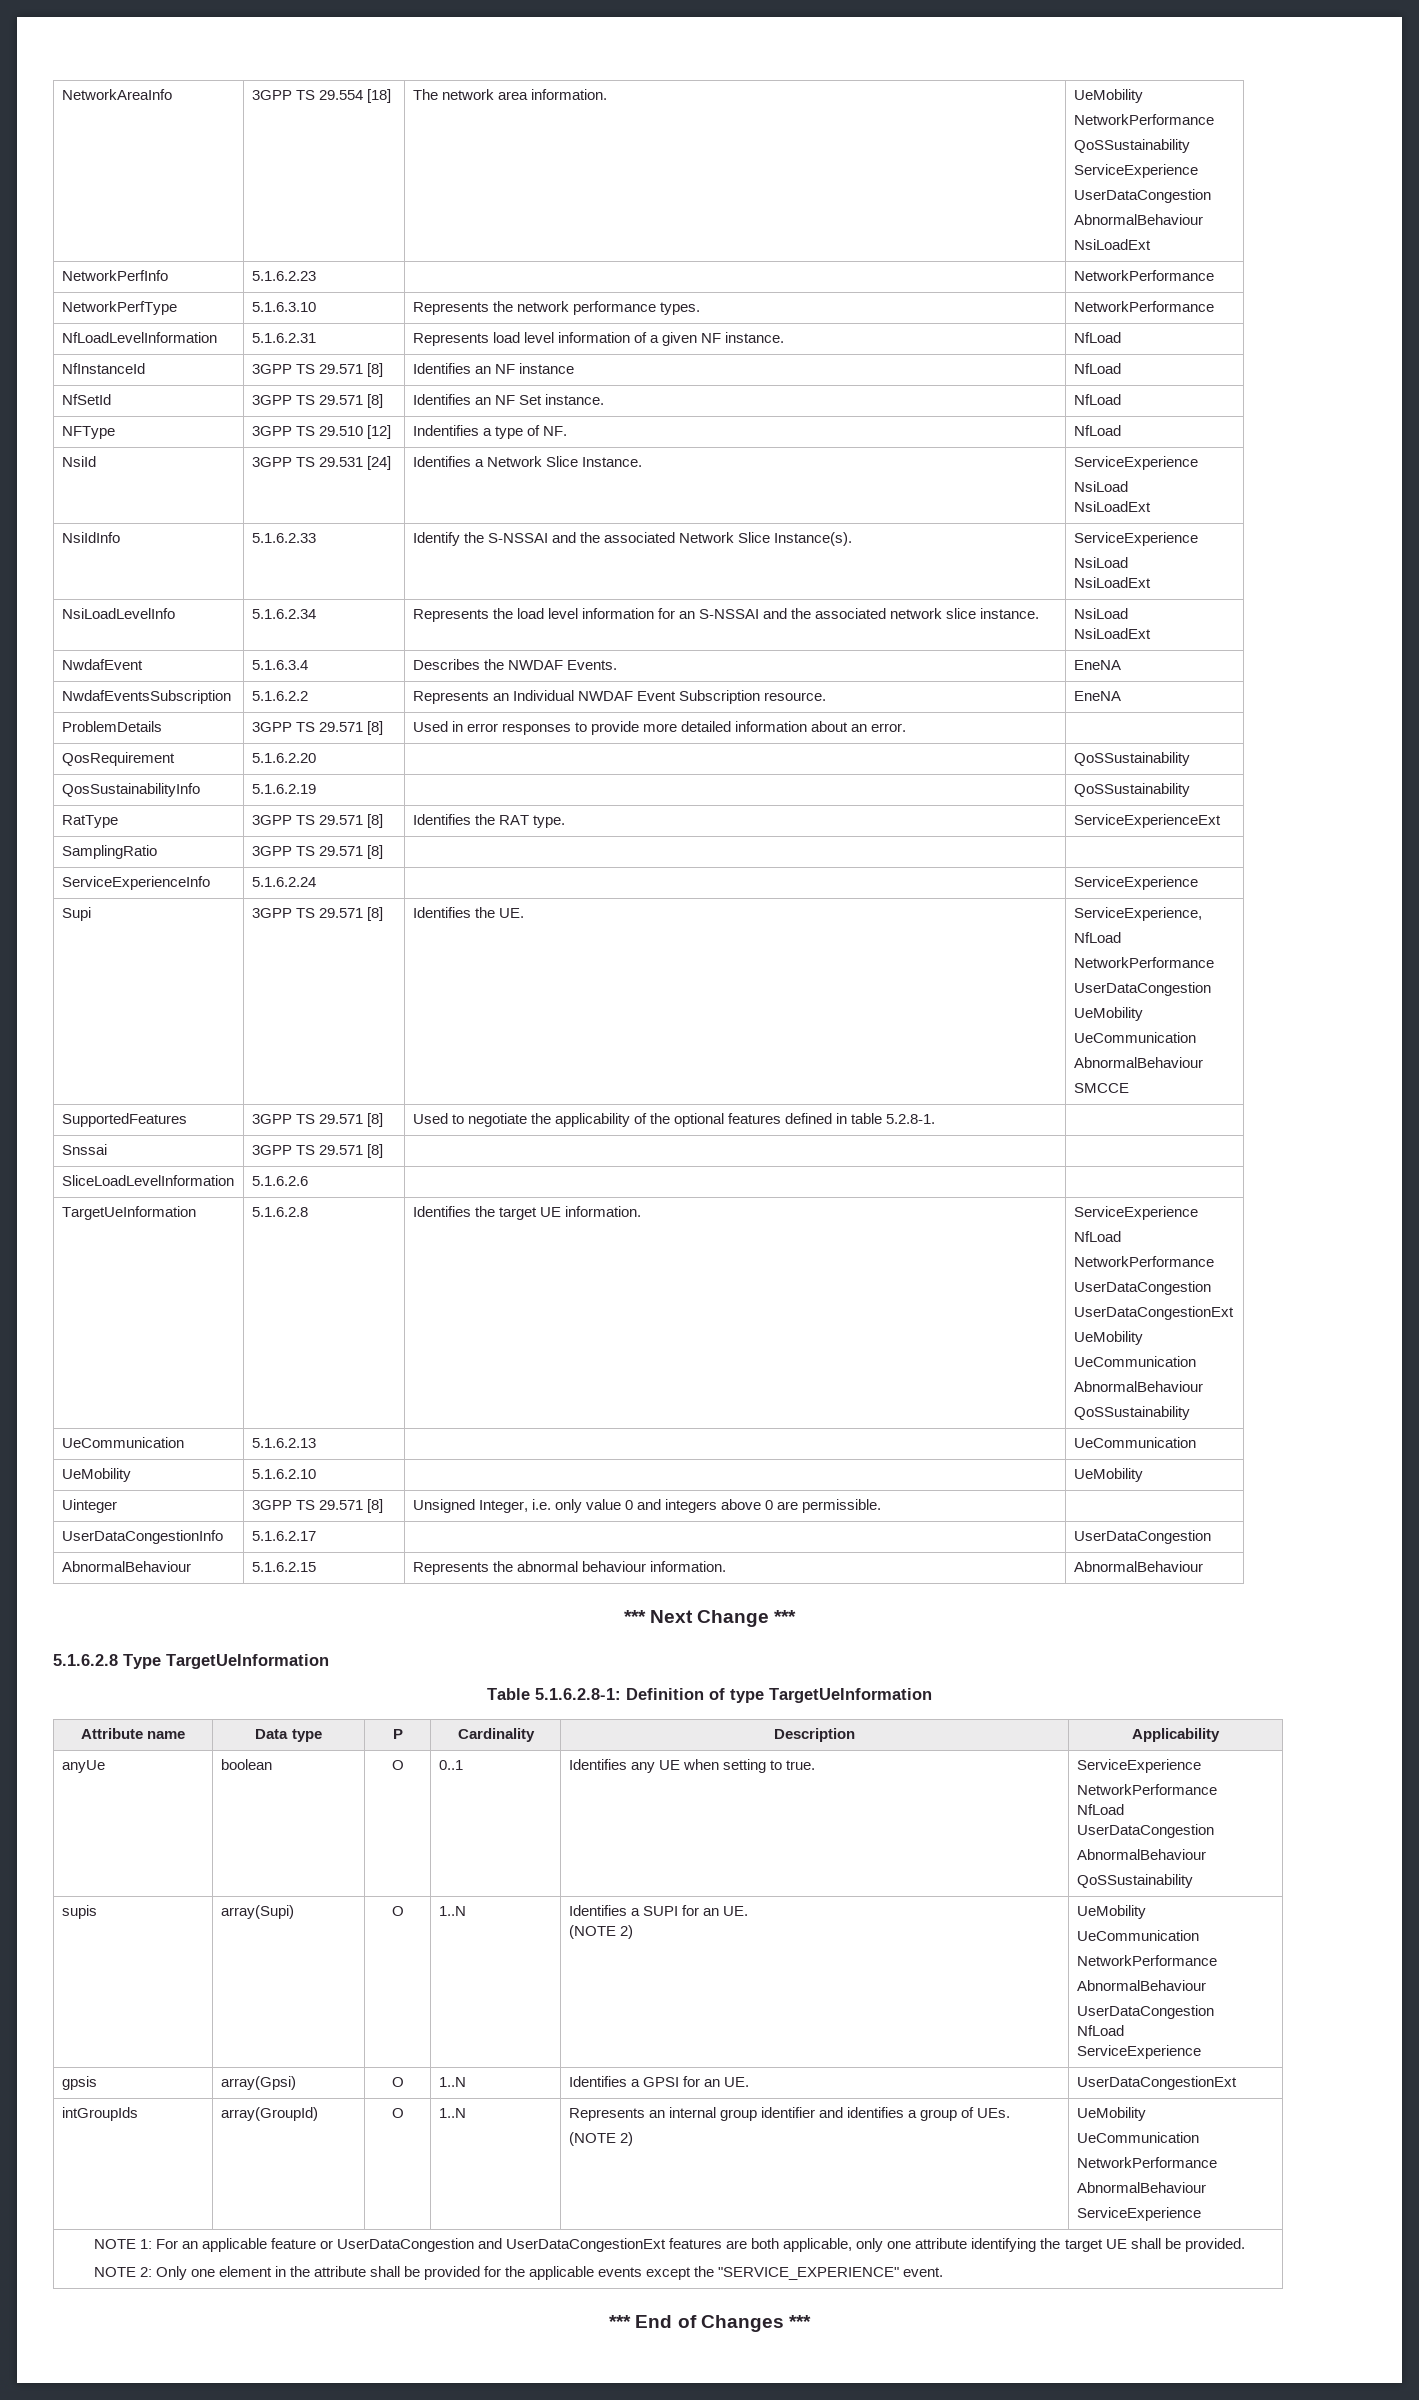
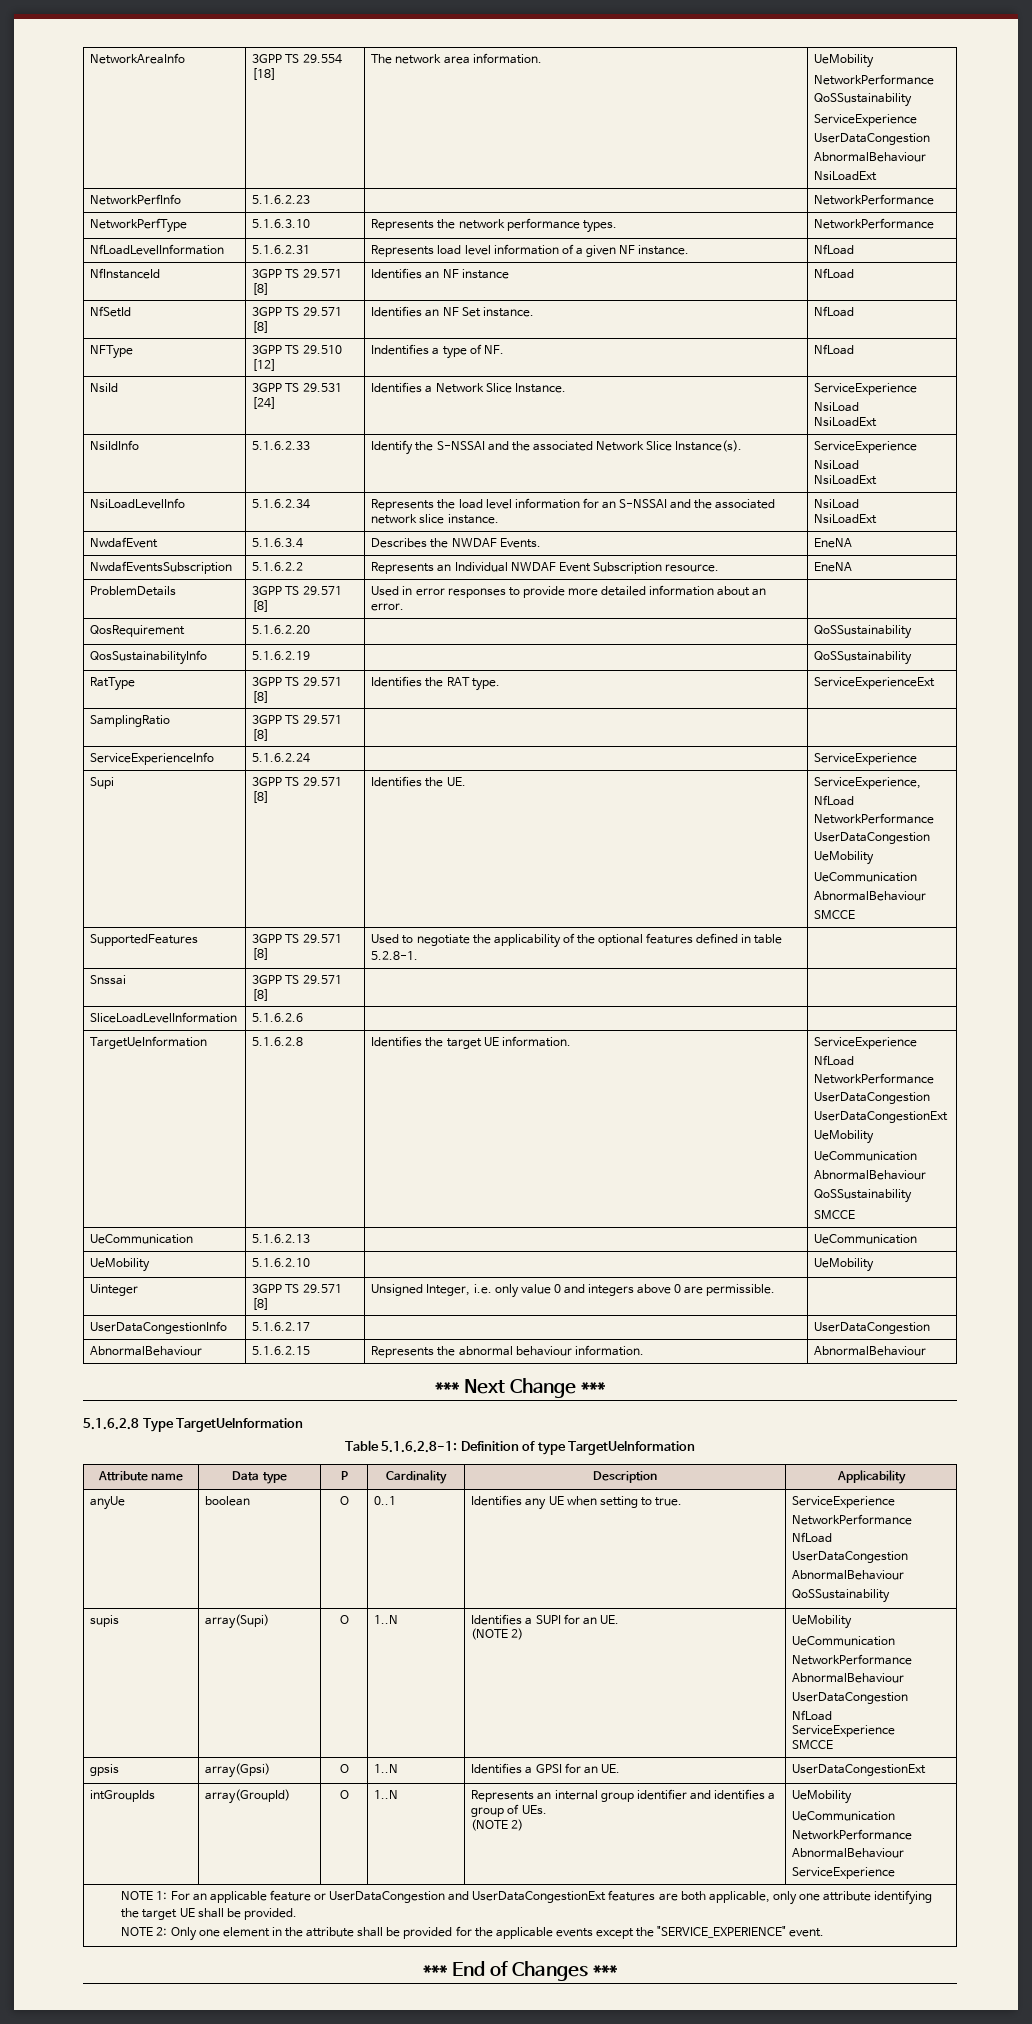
(1190, 1413) none -> [814,1210,856,1219] // SMCCE
(1201, 2052) none -> [792,1740,834,1749] // SMCCE

